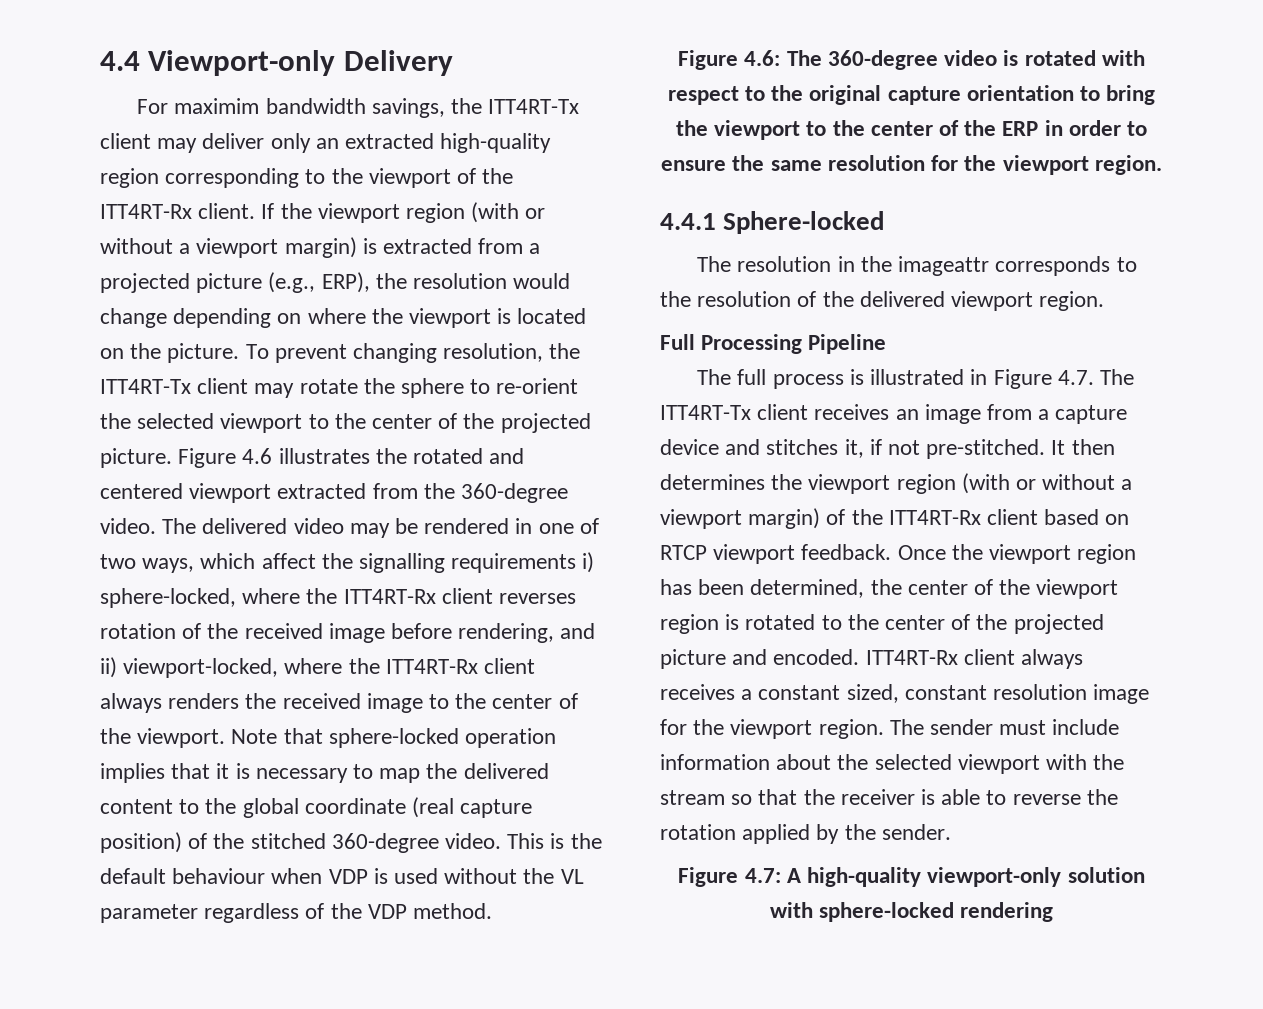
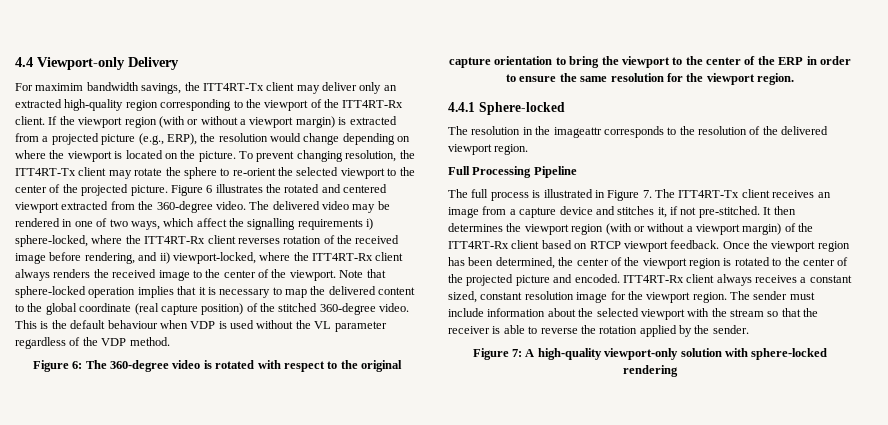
[242,448,273,464] 4.6 -> [206,185,213,193] 6
[744,50,781,66] 4.6: -> [72,361,83,369] 6:
[1057,370,1094,385] 4.7. -> [642,190,652,198] 7.
[744,868,781,883] 4.7: -> [512,349,523,357] 7:

